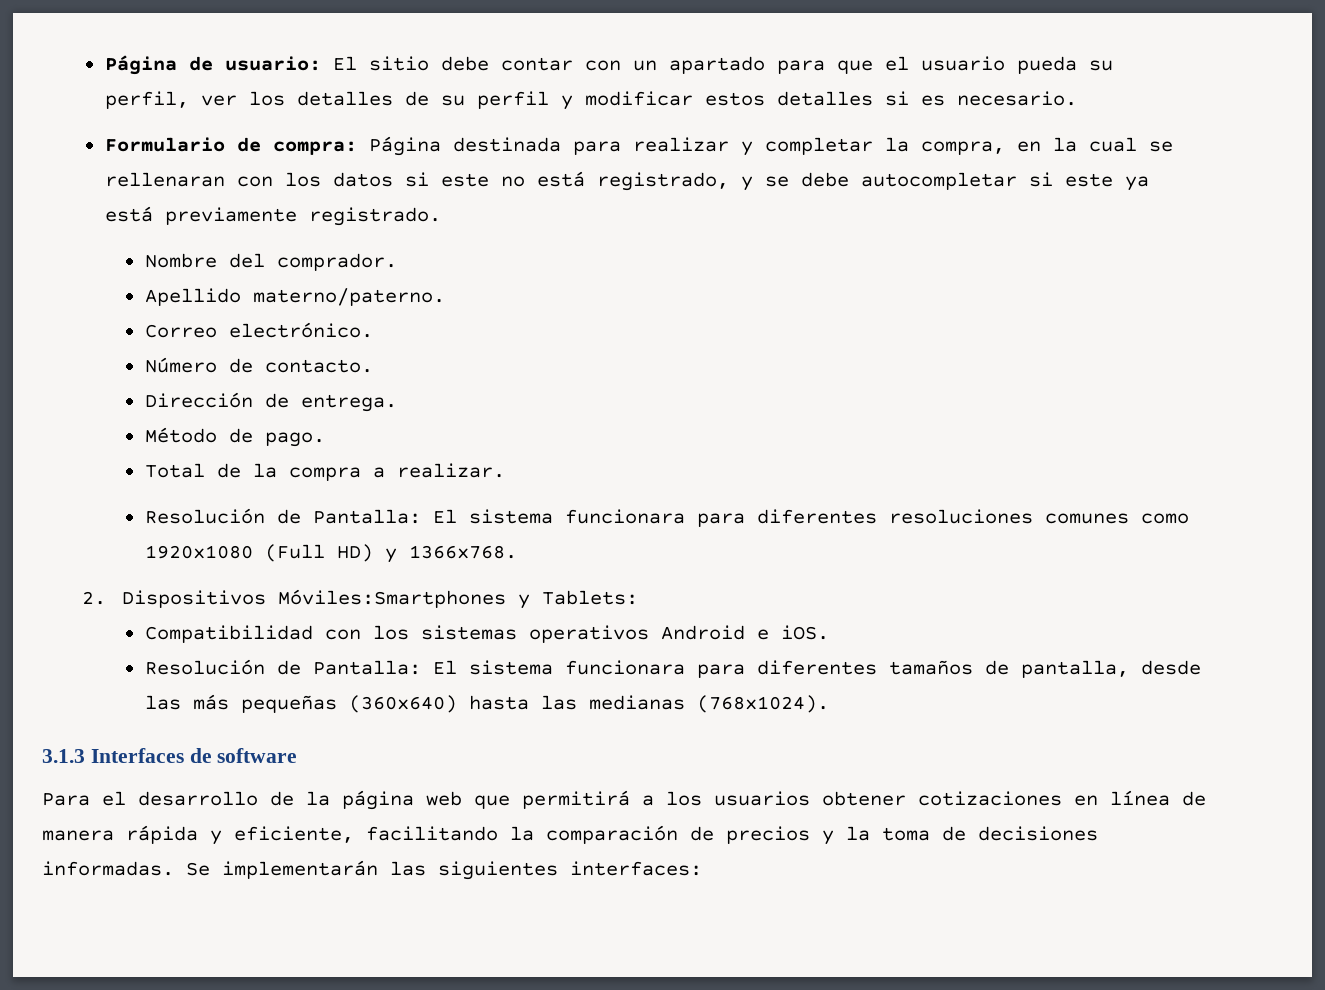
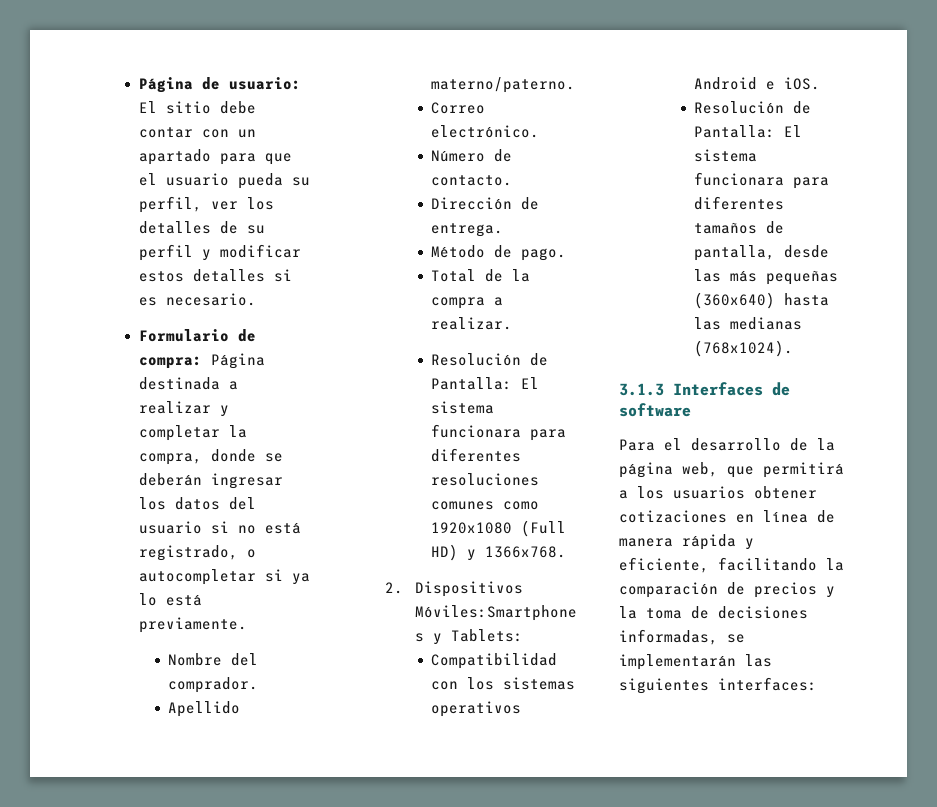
[572,141,621,155] para -> [228,381,238,390] a
[1016,137,1173,152] [104,171,1149,191] [104,206,441,226] en la cual se rellenaran con los datos si este no está registrado, y se debe autocompletar si este ya está previamente registrado. -> [210,449,283,462] [138,473,283,489] [138,497,256,510] [138,521,301,534] [138,545,256,561] [138,569,310,585] [138,593,202,606] [138,617,247,633] donde se deberán ingresar los datos del usuario si no está registrado, o autocompletar si ya lo está previamente.
[426,791,462,806] web -> [682,462,718,477] web,
[42,861,210,876] informadas. Se -> [619,629,745,645] informadas, se

